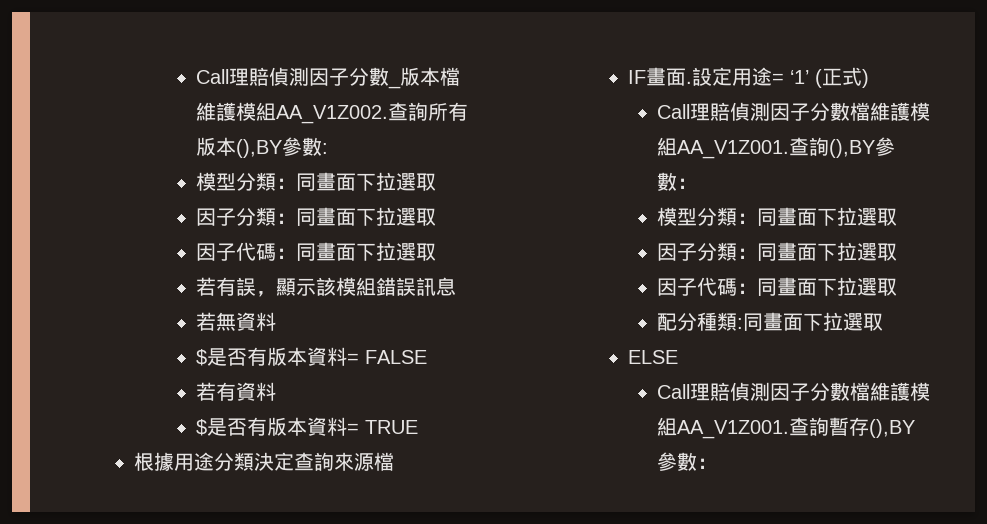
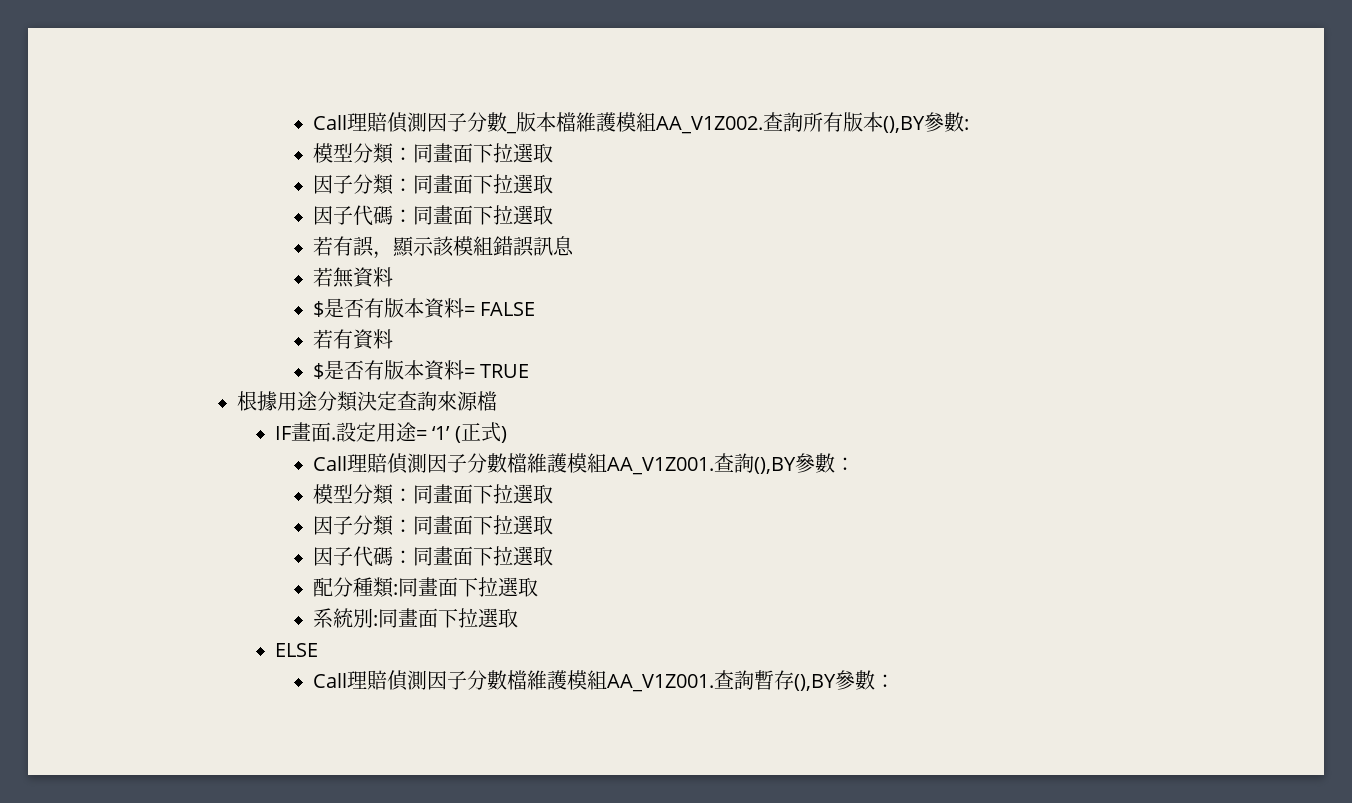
(883, 322) none -> [313,608,519,628] // 系統別:同畫面下拉選取

